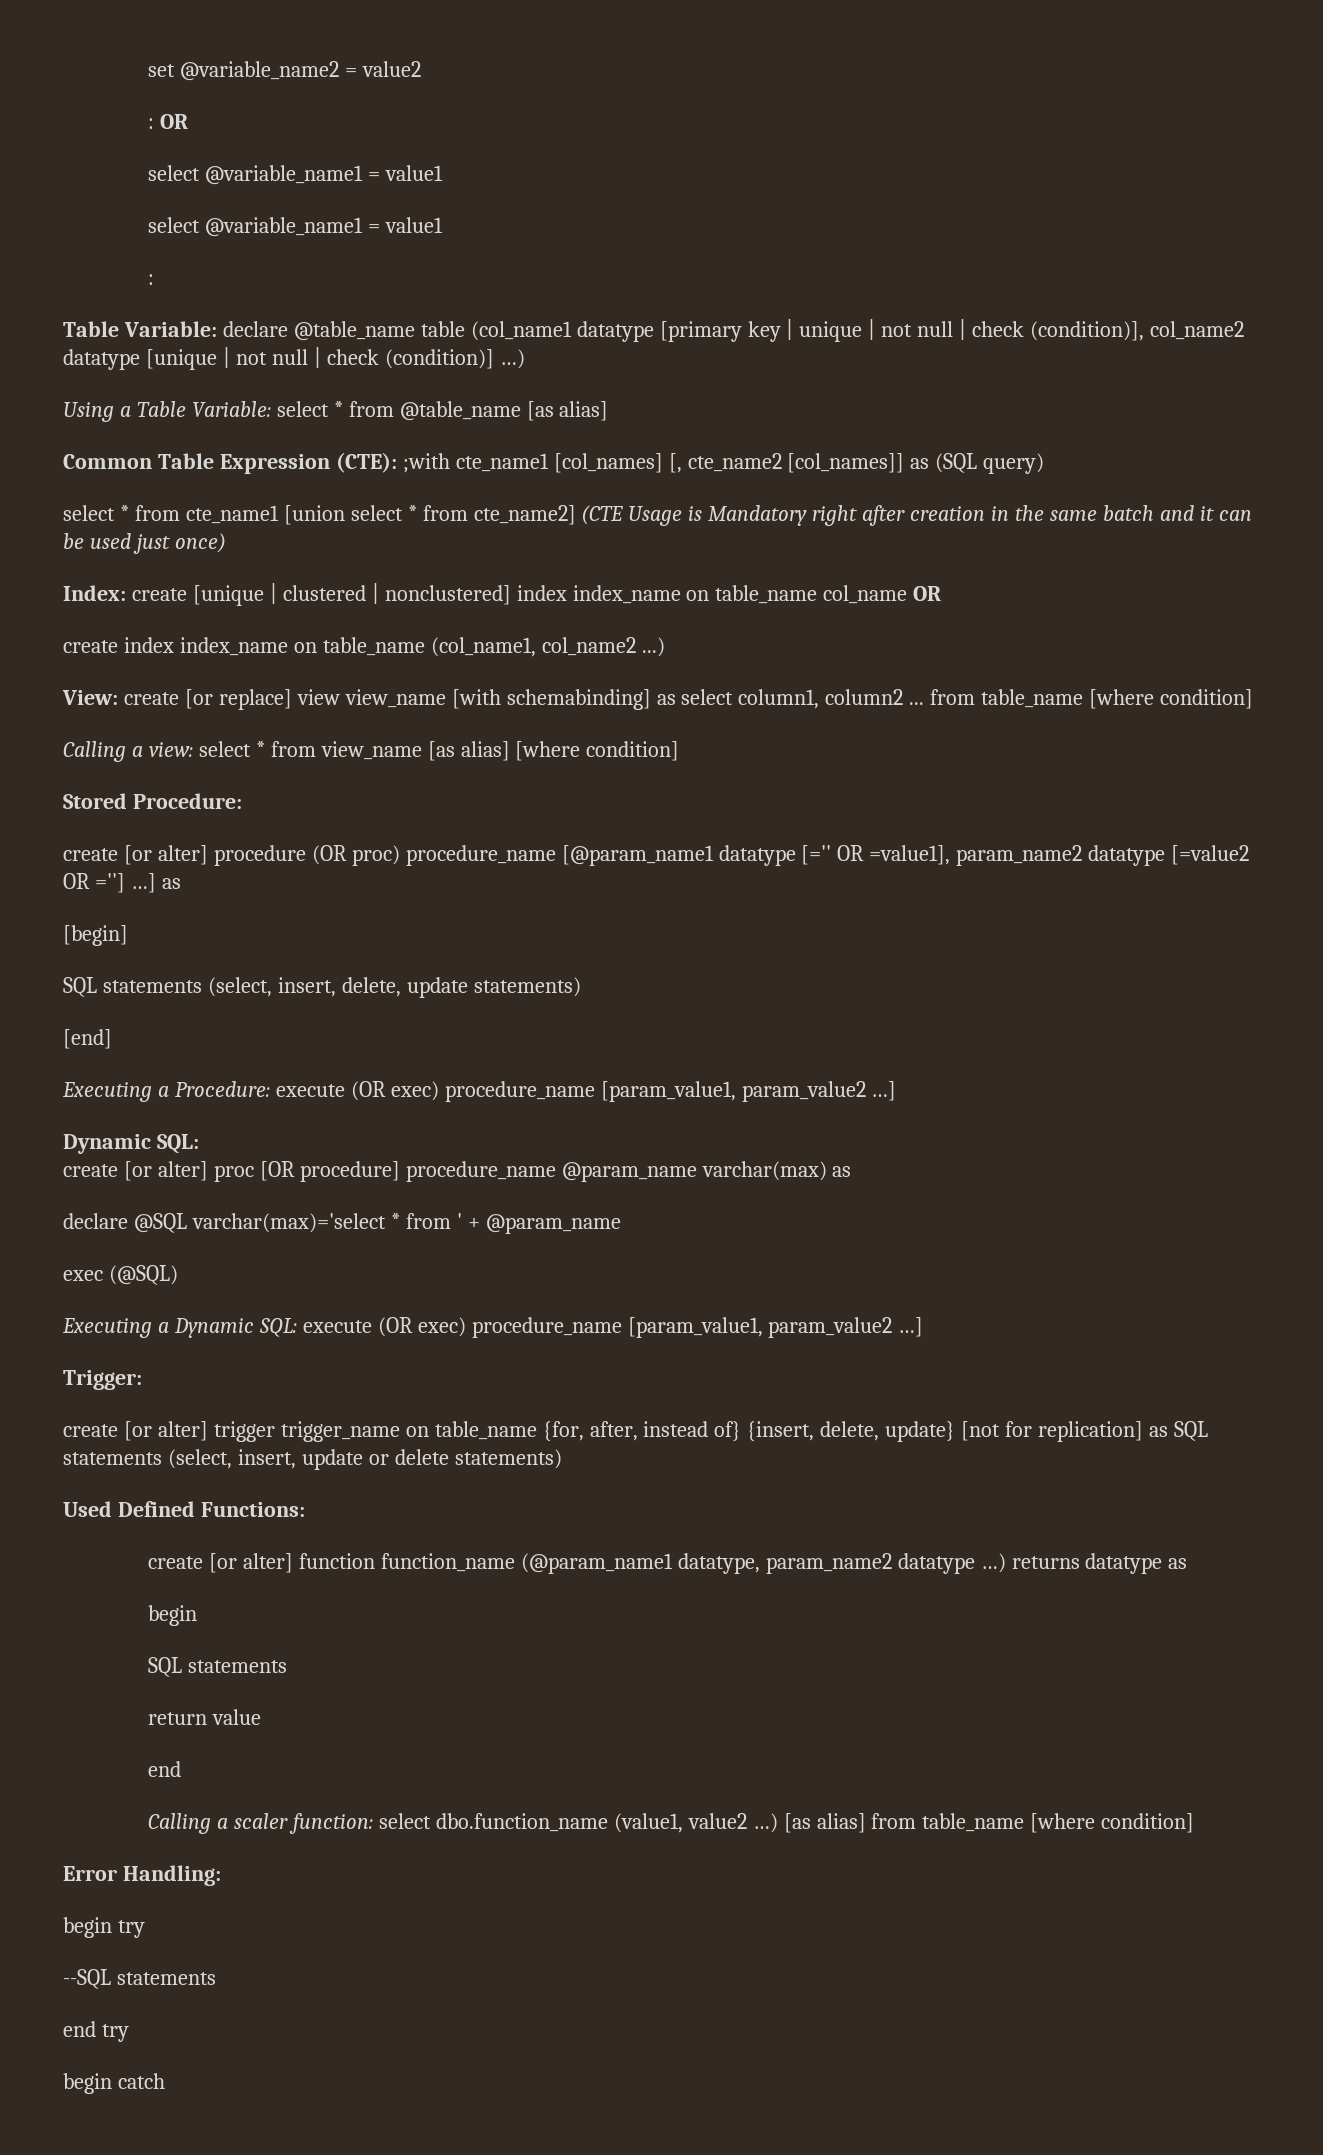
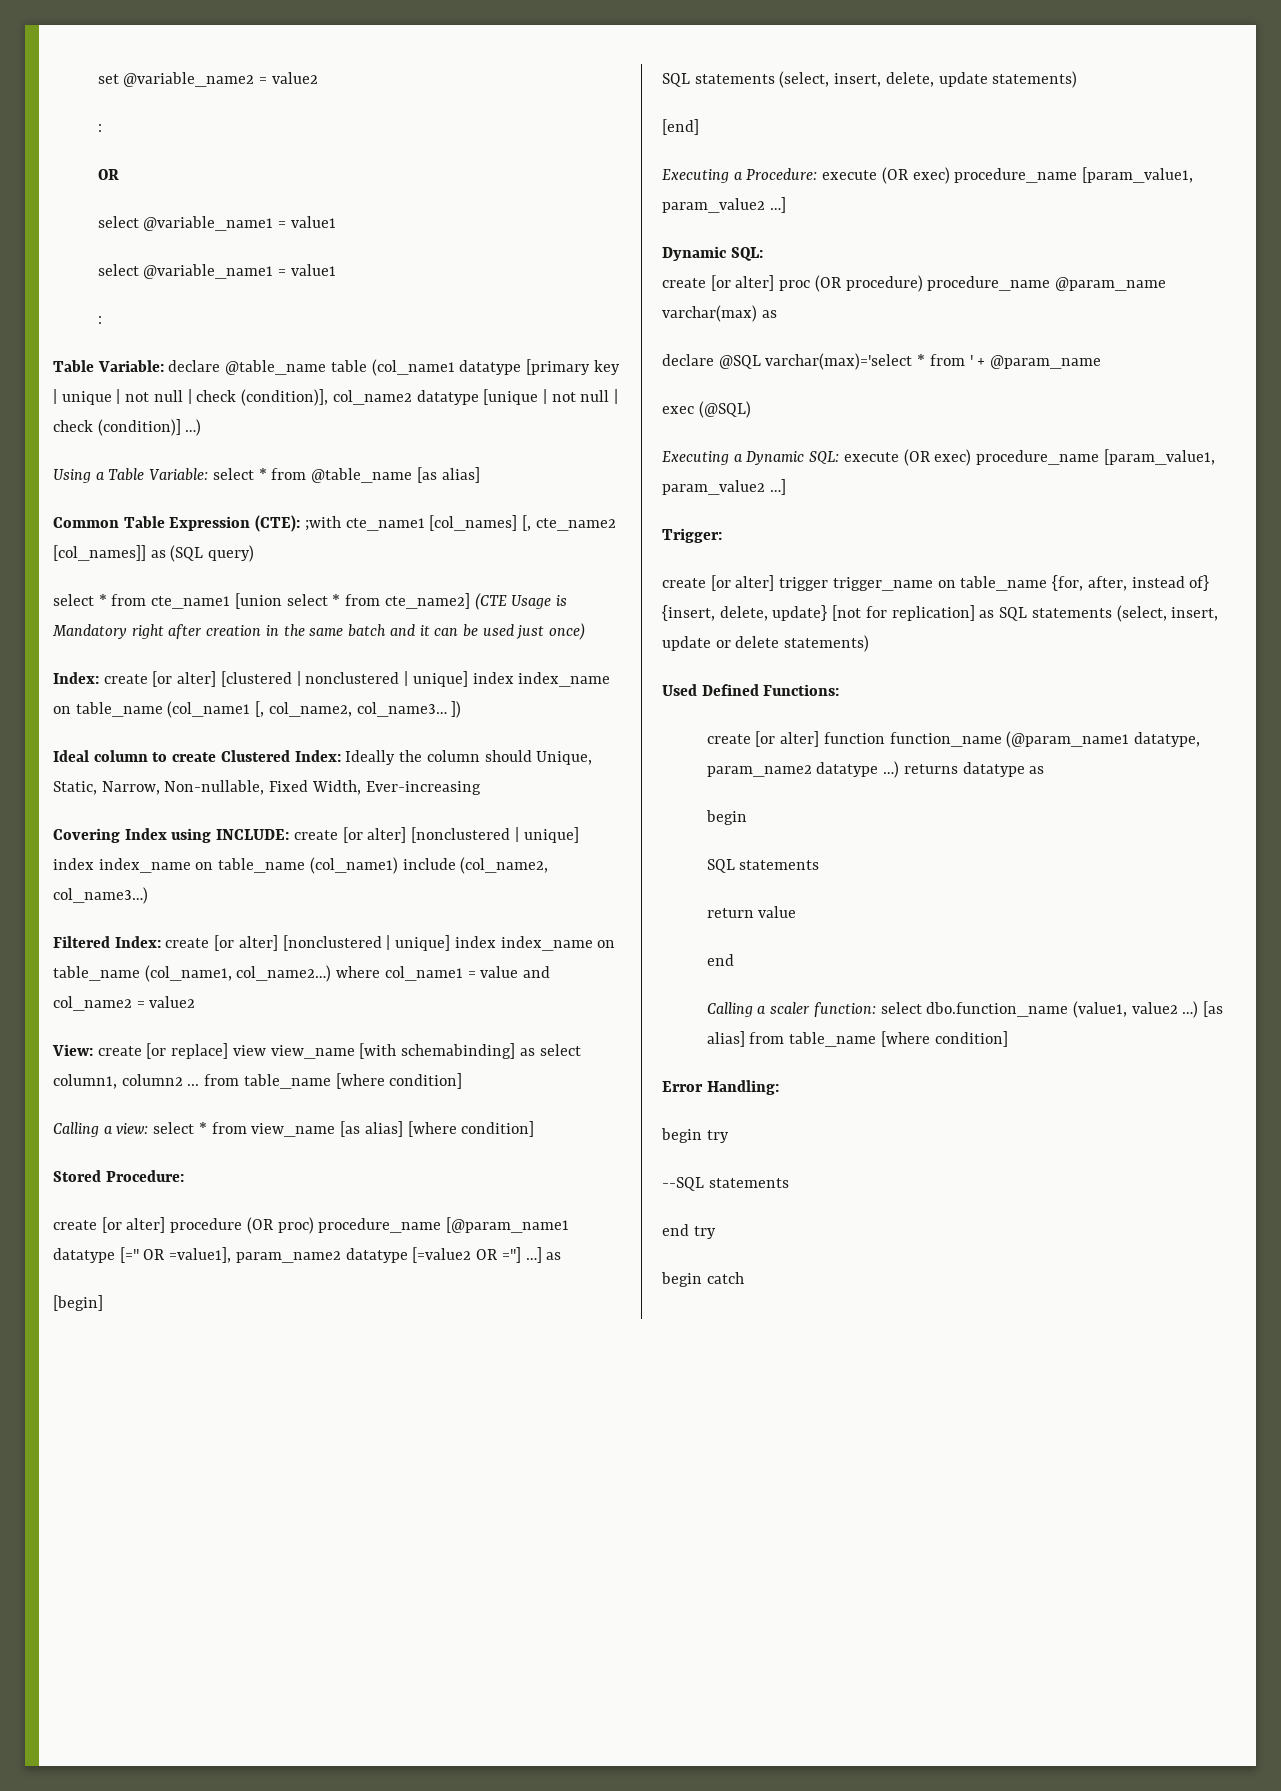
(155, 123) none -> (102, 128) //
[192,583,942,606] [63,640,118,653] [unique | clustered | nonclustered] index index_name on table_name col_name OR // create -> [152,671,611,687] [53,701,462,718] [53,750,593,765] [53,780,481,795] [53,827,579,843] [53,857,549,874] [53,887,148,904] [53,935,451,951] [or alter] [clustered | nonclustered | unique] index index_name on table_name (col_name1 [, col_name2, col_name3… ]) // Ideal column to create Clustered Index: Ideally the column should Unique, Static, Narrow, Non-nullable, Fixed Width, Ever-increasing // Covering Index using INCLUDE: create [or alter] [nonclustered | unique] index index_name on table_name (col_name1) include (col_name2, col_name3…) // Filtered Index: create [or alter] [nonclustered | unique]
[541,637,665,657] col_name2 ...) -> [236,965,551,982] [53,996,196,1011] col_name2…) where col_name1 = value and col_name2 = value2
[259,1161,400,1182] [OR procedure] -> [814,275,923,292] (OR procedure)

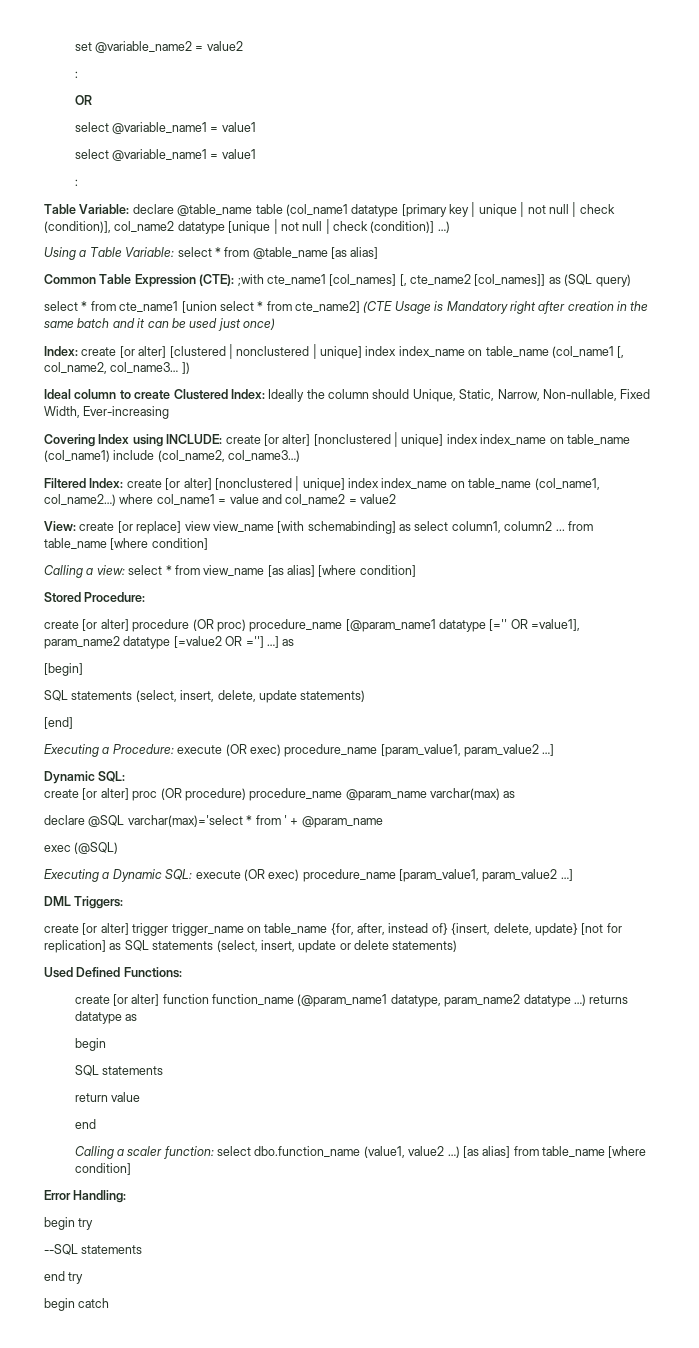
[662,528,722,543] Trigger: -> [44,896,124,909] DML Triggers:

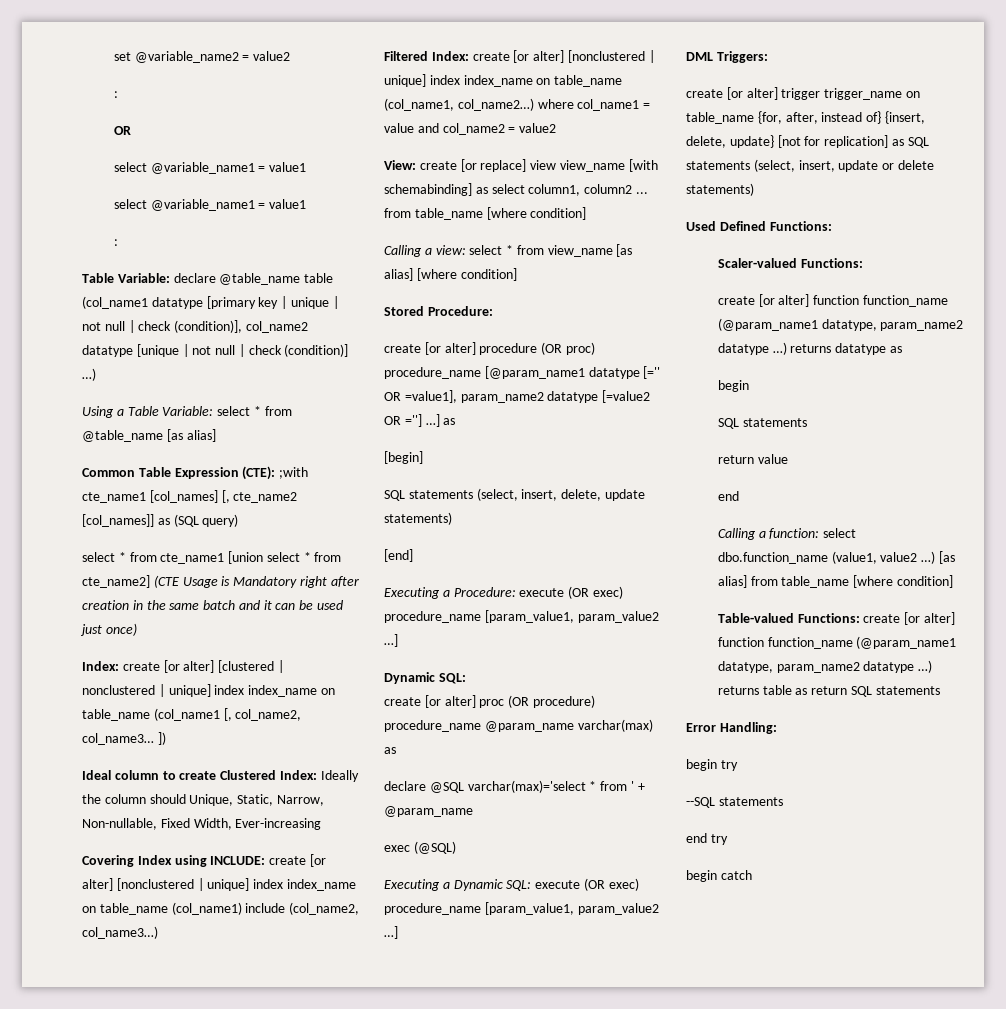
(182, 972) none -> [717,258,863,268] // Scaler-valued Functions:
[127,1146,163,1156] scaler -> (766, 534) none
(131, 1169) none -> [717,612,955,625] [717,636,957,649] [717,660,933,673] [717,685,940,697] // Table-valued Functions: create [or alter] function function_name (@param_name1 datatype, param_name2 datatype …) returns table as return SQL statements

